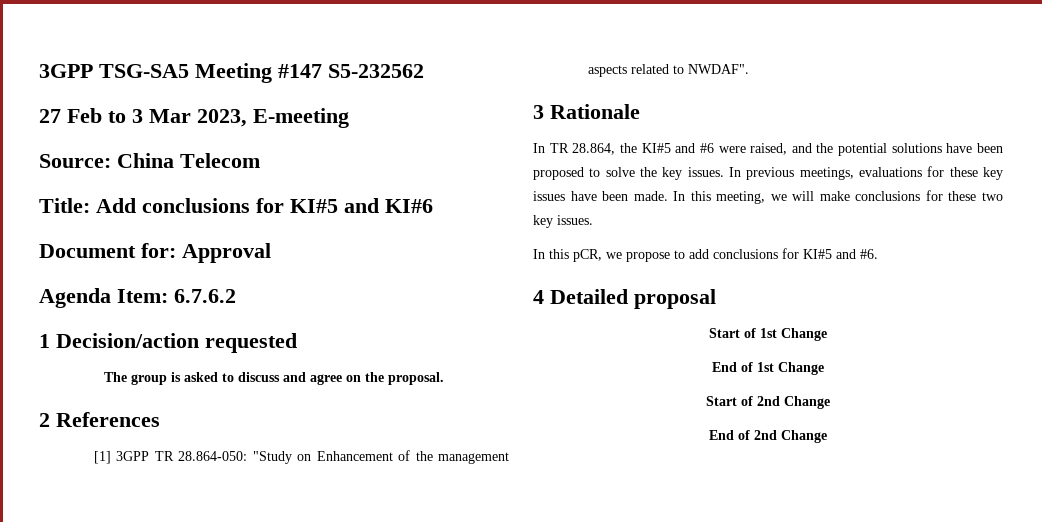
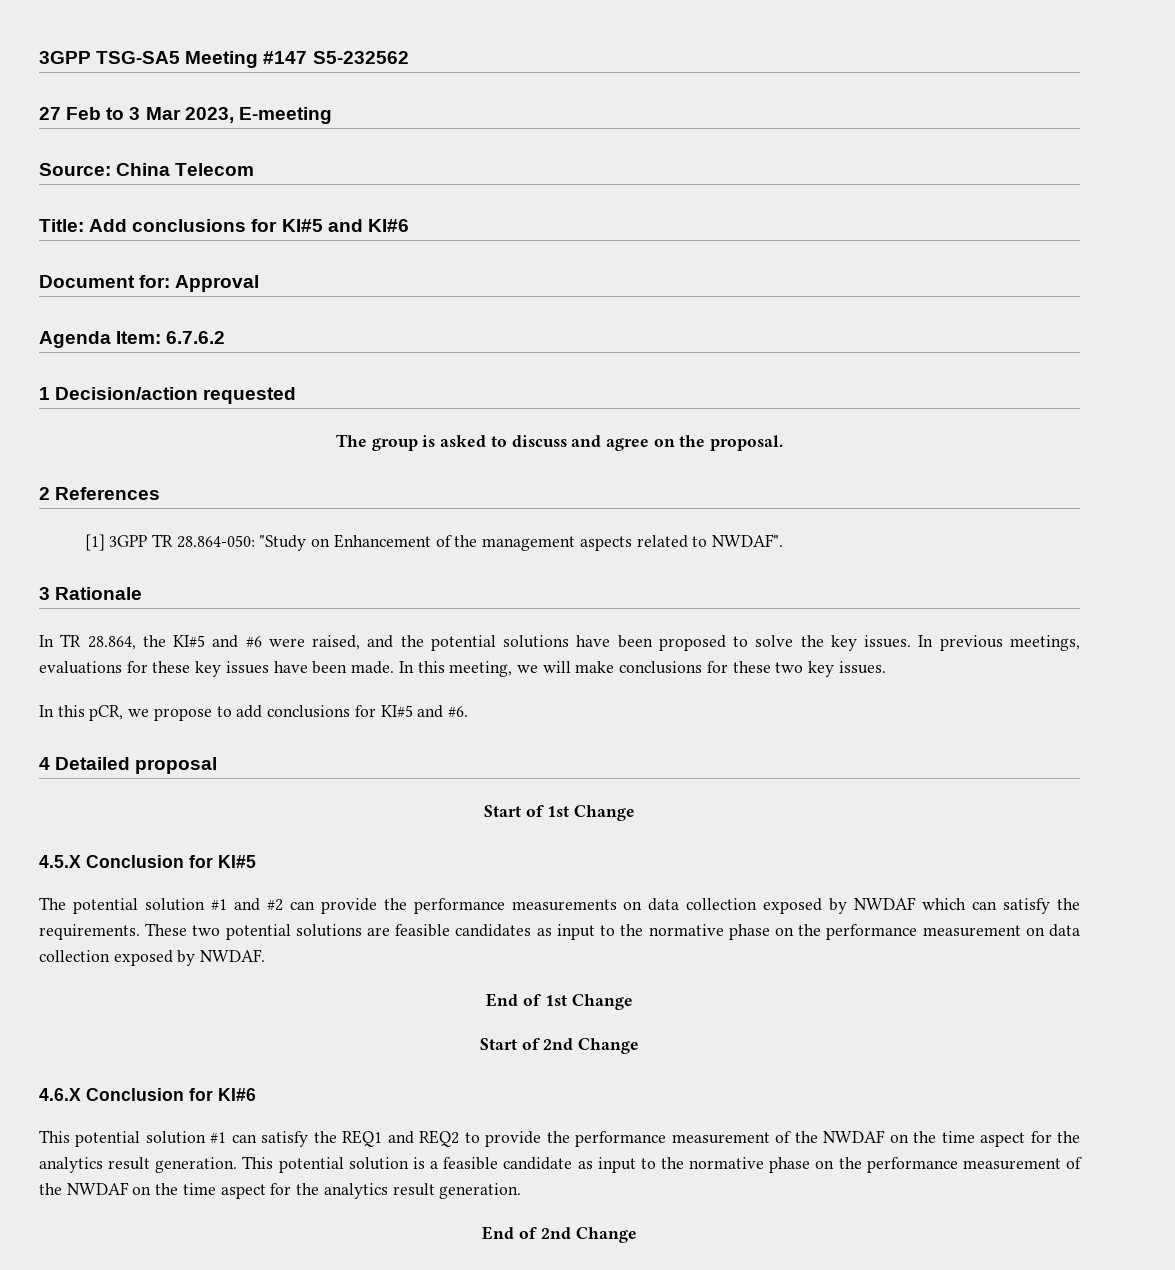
(827, 334) none -> [39,855,256,868] [39,897,1081,914] [39,923,1080,940] [39,949,266,966] // 4.5.X Conclusion for KI#5 // The potential solution #1 and #2 can provide the performance measurements on data collection exposed by NWDAF which can satisfy the requirements. These two potential solutions are feasible candidates as input to the normative phase on the performance measurement on data collection exposed by NWDAF.
(830, 402) none -> [39,1088,256,1101] [39,1130,1081,1147] [39,1156,1082,1173] [39,1182,522,1199] // 4.6.X Conclusion for KI#6 // This potential solution #1 can satisfy the REQ1 and REQ2 to provide the performance measurement of the NWDAF on the time aspect for the analytics result generation. This potential solution is a feasible candidate as input to the normative phase on the performance measurement of the NWDAF on the time aspect for the analytics result generation.

